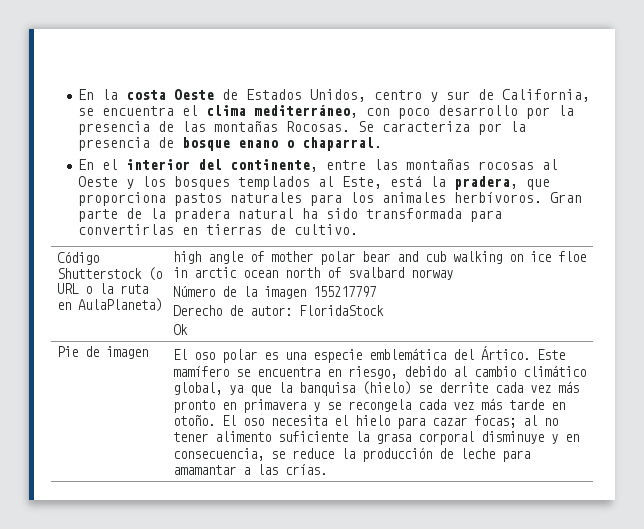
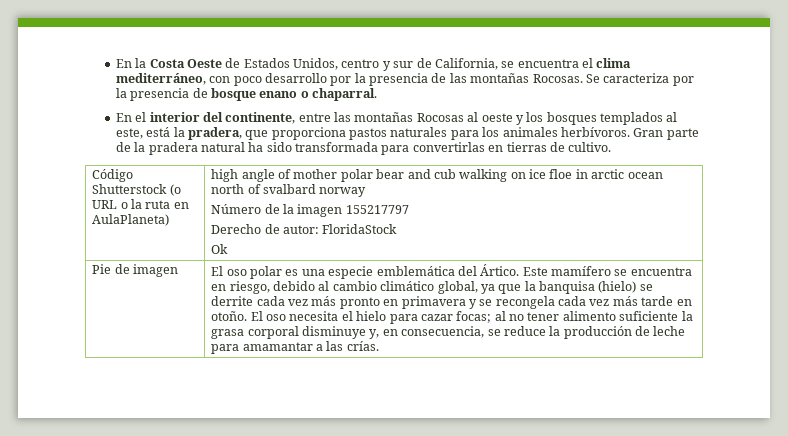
[125,90,166,100] costa -> [149,59,185,68] Costa
[477,159,558,170] [77,176,118,187] rocosas al Oeste -> [416,112,513,122] Rocosas al oeste
[341,176,382,189] Este, -> [115,128,143,139] este,
[550,434,558,444] y -> [369,329,380,339] y,

